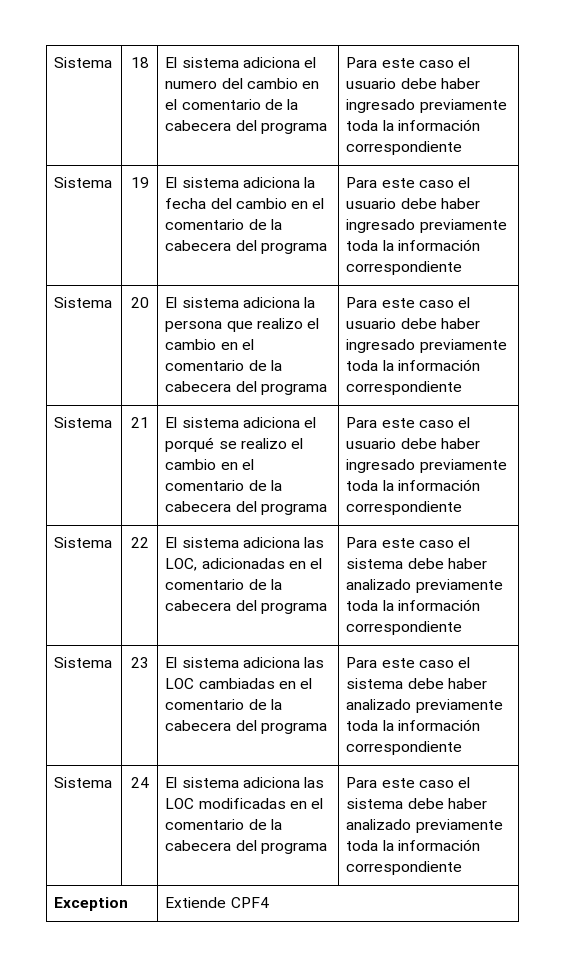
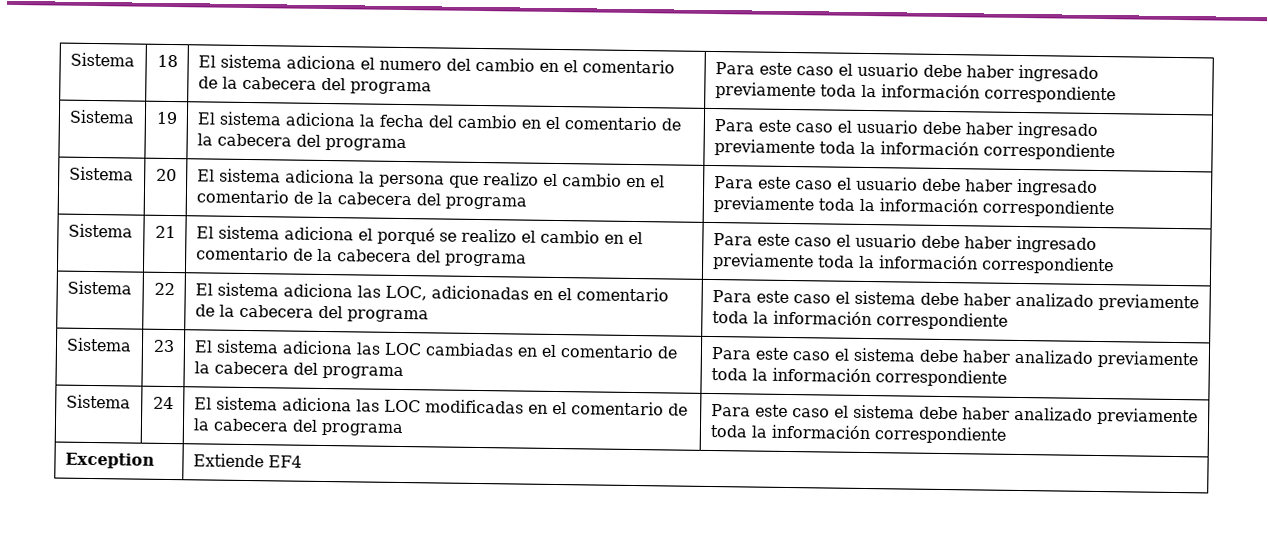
[230,897,269,908] CPF4 -> [267,455,302,468] EF4

